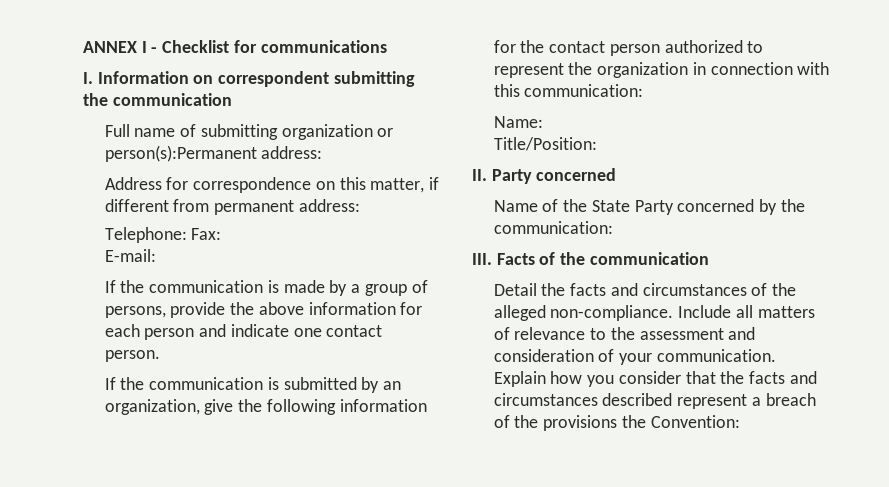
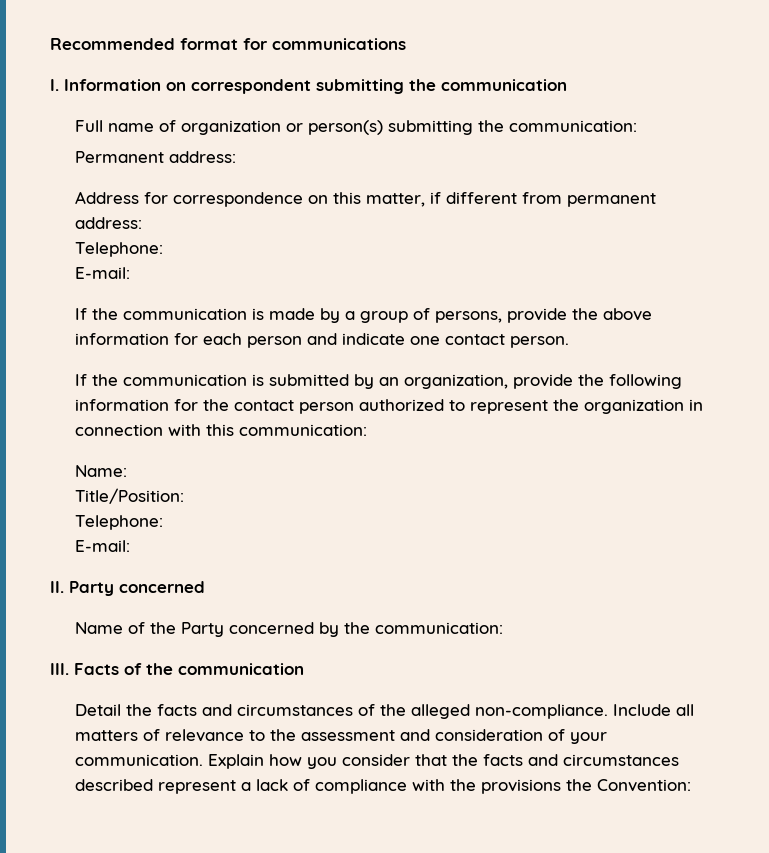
[83,40,230,53] ANNEX I - Checklist -> [50,38,238,50] Recommended format
[200,124,278,140] submitting -> (177, 126) none
[104,145,257,162] person(s):Permanent -> [308,120,638,135] [75,151,165,163] person(s) submitting the communication: // Permanent
[191,228,222,240] Fax: -> (164, 249) none
[204,399,234,415] give -> [513,374,574,389] provide
(597, 144) none -> [75,515,164,530] [75,540,131,552] // Telephone: // E-mail:
[591,200,630,212] State -> (177, 628) none
[765,393,816,406] [493,415,510,428] breach of -> [256,779,446,794] lack of compliance with

